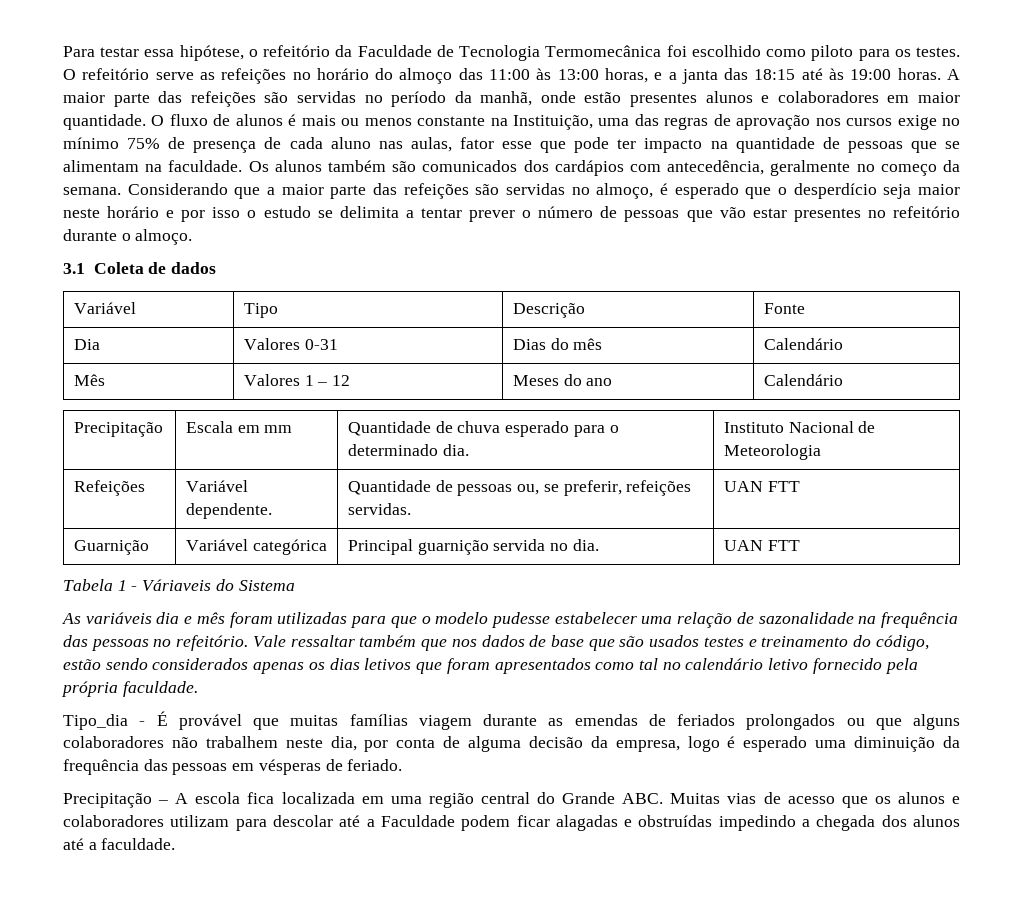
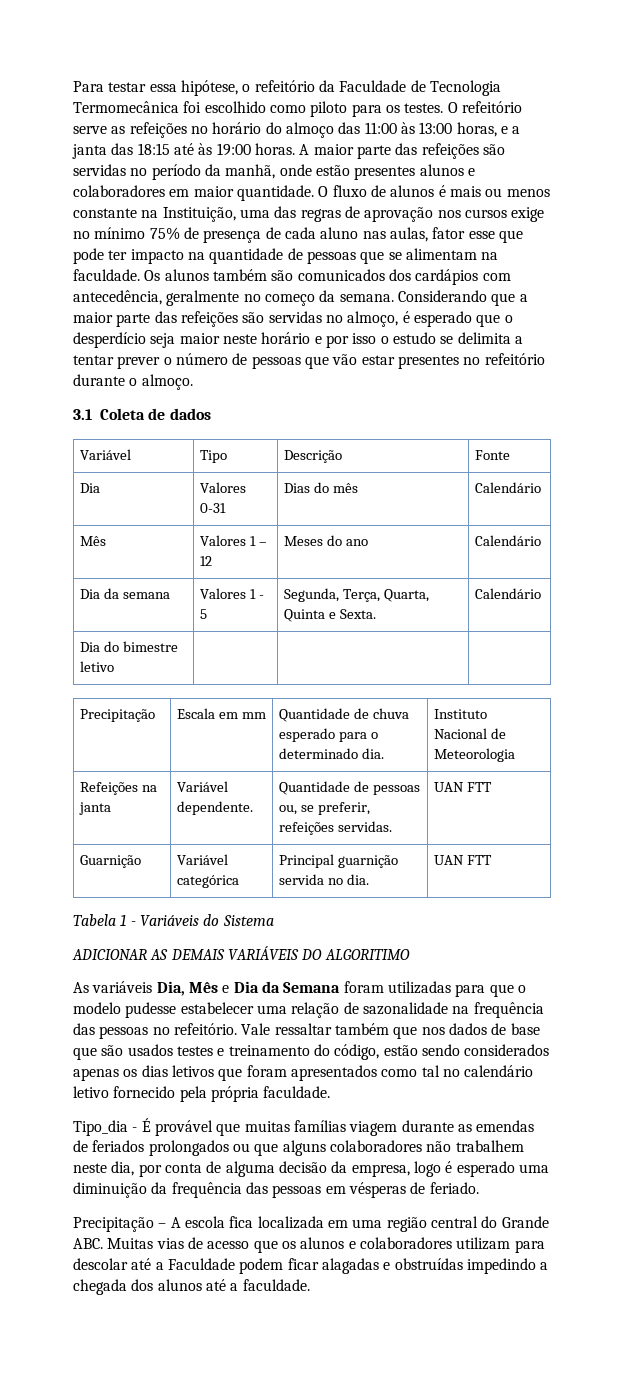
(844, 380) none -> [80,588,170,599] [200,588,264,599] [200,609,208,619] [284,588,429,602] [284,609,376,622] [475,588,542,599] [80,641,178,652] [80,661,115,672] // Dia da semana | Valores 1 - 5 | Segunda, Terça, Quarta, Quinta e Sexta. | Calendário // Dia do bimestre letivo | | |
(146, 488) none -> [141,785,157,792] [79,802,112,815] na janta
[142,579,212,591] Váriaveis -> [139,915,199,926] Variáveis
[62,612,225,624] As variáveis dia e mês -> [72,946,410,960] [73,981,341,996] ADICIONAR AS DEMAIS VARIÁVEIS DO ALGORITIMO // As variáveis Dia, Mês e Dia da Semana

